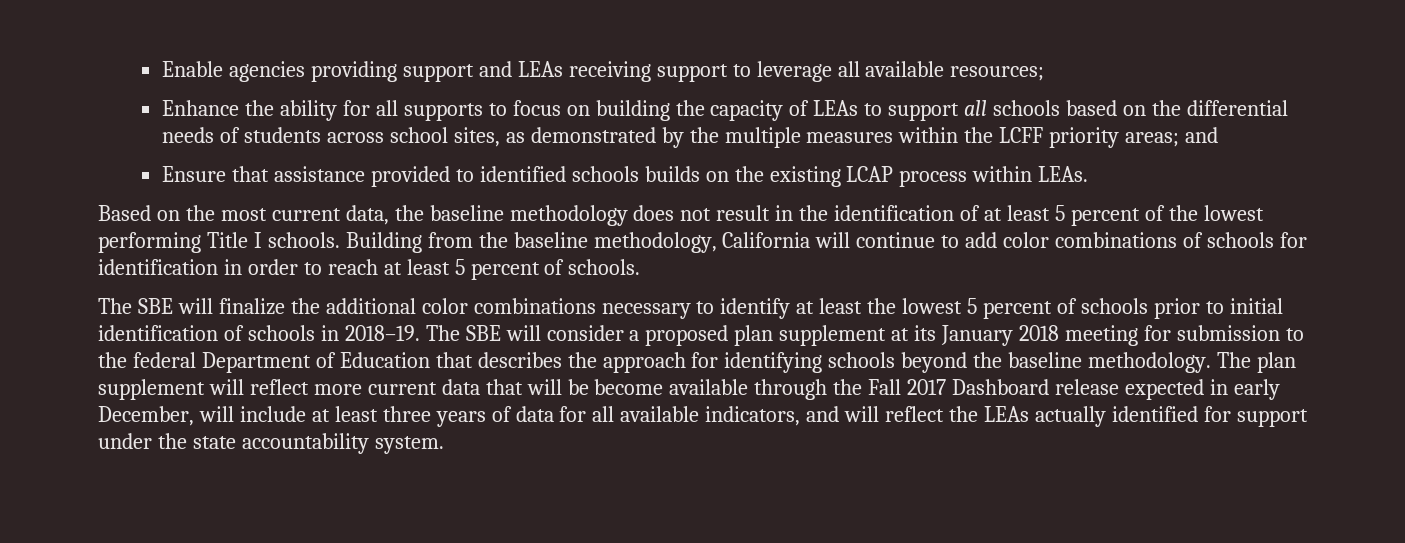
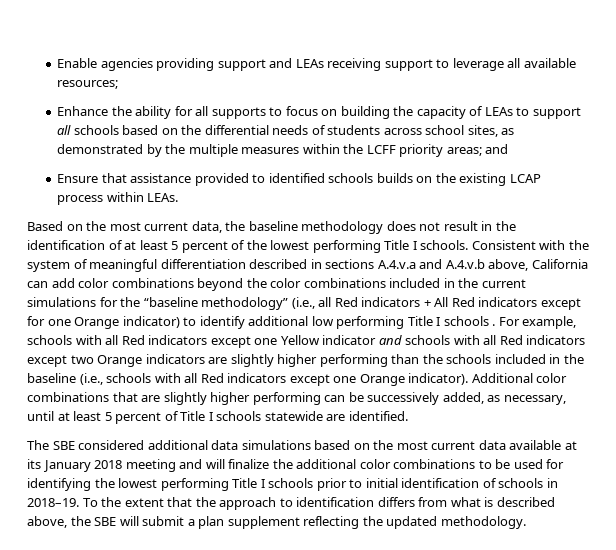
[345,232,1307,253] [98,259,641,280] [98,298,173,314] Building from the baseline methodology, California will continue to add color combinations of schools for identification in order to reach at least 5 percent of schools. // The SBE -> [471,240,589,250] [27,259,588,272] [27,278,526,291] [27,297,581,310] [27,316,577,329] [27,335,586,348] [27,354,584,367] [27,373,568,386] [27,392,566,405] [27,411,408,424] [27,440,577,450] [27,459,203,472] Consistent with the system of meaningful differentiation described in sections A.4.v.a and A.4.v.b above, California can add color combinations beyond the color combinations included in the current simulations for the “baseline methodology” (i.e., all Red indicators + All Red indicators except for one Orange indicator) to identify additional low performing Title I schools . For example, schools with all Red indicators except one Yellow indicator and schools with all Red indicators except two Orange indicators are slightly higher performing than the schools included in the baseline (i.e., schools with all Red indicators except one Orange indicator). Additional color combinations that are slightly higher performing can be successively added, as necessary, until at least 5 percent of Title I schools statewide are identified. // The SBE considered additional data simulations based on the most current data available at its January 2018 meeting and
[601,298,1077,319] necessary to identify at least the lowest 5 percent of -> [478,459,565,469] [27,478,265,491] to be used for identifying the lowest performing Title I
[425,325,1304,346] [98,352,1296,373] [98,379,1280,400] [98,406,1308,427] [98,433,444,454] The SBE will consider a proposed plan supplement at its January 2018 meeting for submission to the federal Department of Education that describes the approach for identifying schools beyond the baseline methodology. The plan supplement will reflect more current data that will be become available through the Fall 2017 Dashboard release expected in early December, will include at least three years of data for all available indicators, and will reflect the LEAs actually identified for support under the state accountability system. -> [82,497,555,510] [27,516,526,529] To the extent that the approach to identification differs from what is described above, the SBE will submit a plan supplement reflecting the updated methodology.

